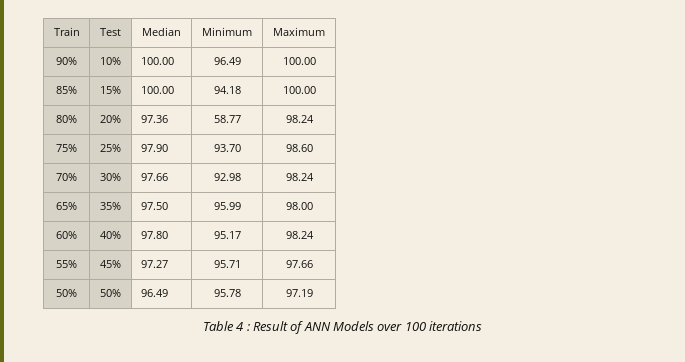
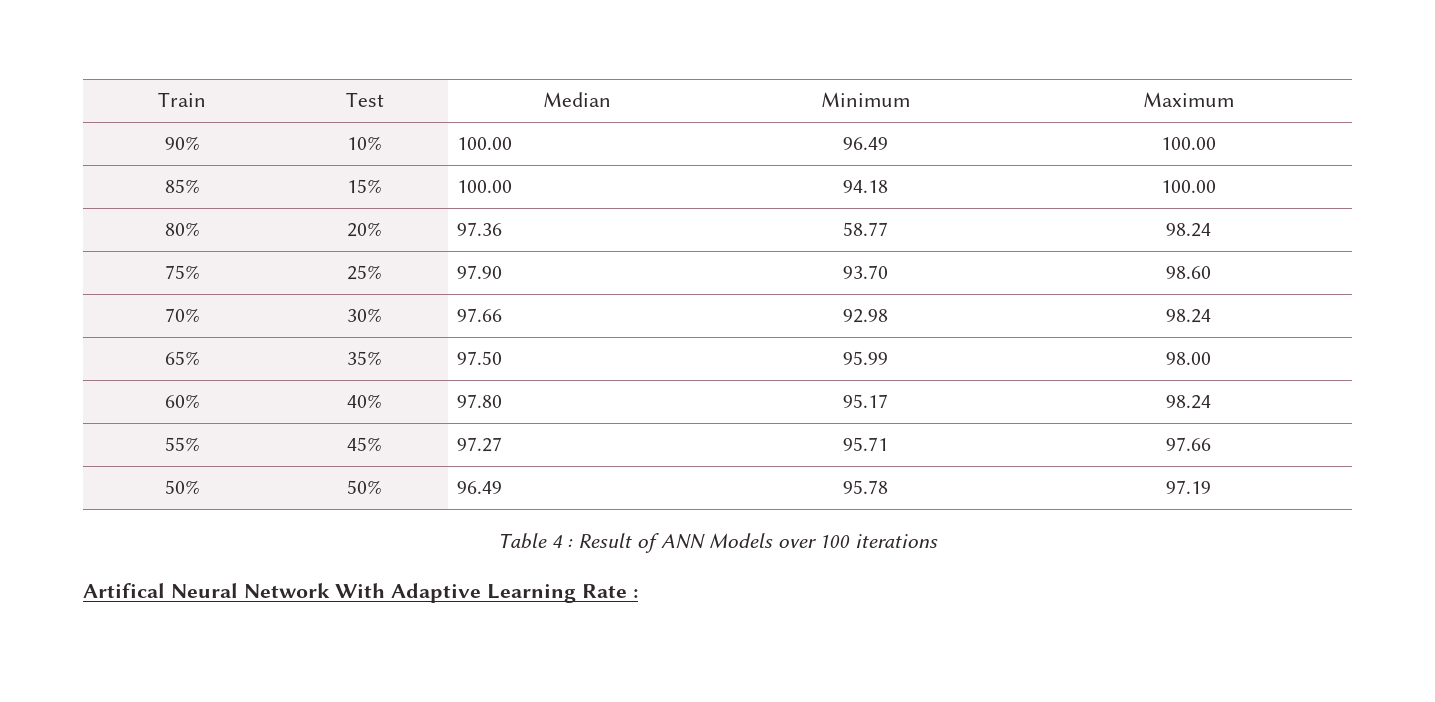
(483, 326) none -> [83,583,638,603] // Artifical Neural Network With Adaptive Learning Rate :

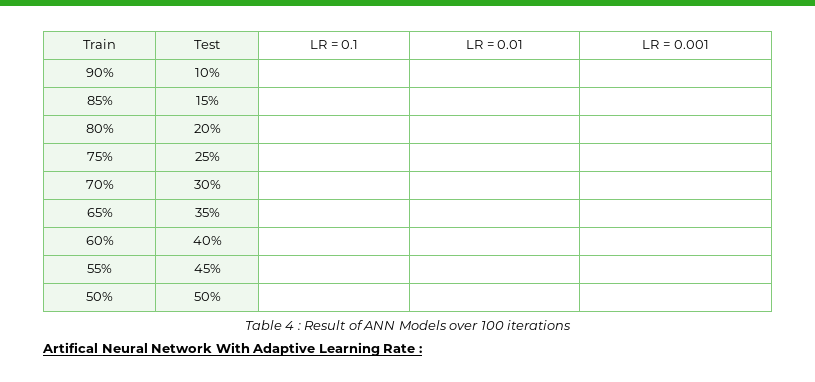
[543,92,611,107] [821,92,910,107] [1143,92,1234,107] Median | Minimum | Maximum -> [309,40,359,49] [465,40,524,49] [642,40,709,49] LR = 0.1 | LR = 0.01 | LR = 0.001
[456,137,512,150] [843,137,888,150] [1161,137,1216,150] 100.00 | 96.49 | 100.00 -> (220, 72) | |
[456,180,512,193] [843,180,888,193] [1161,180,1216,193] 100.00 | 94.18 | 100.00 -> (219, 100) | |
[456,222,502,236] [843,222,888,236] [1166,223,1211,237] 97.36 | 58.77 | 98.24 -> (221, 128) | |
[456,265,502,279] [843,265,888,279] [1166,266,1211,279] 97.90 | 93.70 | 98.60 -> (220, 156) | |
[456,308,502,322] [843,309,888,323] [1166,309,1211,323] 97.66 | 92.98 | 98.24 -> (221, 184) | |
[456,351,502,365] [843,351,888,365] [1166,352,1211,365] 97.50 | 95.99 | 98.00 -> (220, 212) | |
[456,394,502,408] [843,394,888,408] [1166,395,1211,409] 97.80 | 95.17 | 98.24 -> (222, 240) | |
[456,437,502,452] [843,437,888,451] [1166,437,1211,451] 97.27 | 95.71 | 97.66 -> (221, 268) | |
[456,481,502,494] [843,480,888,494] [1166,480,1211,494] 96.49 | 95.78 | 97.19 -> (221, 296) | |

